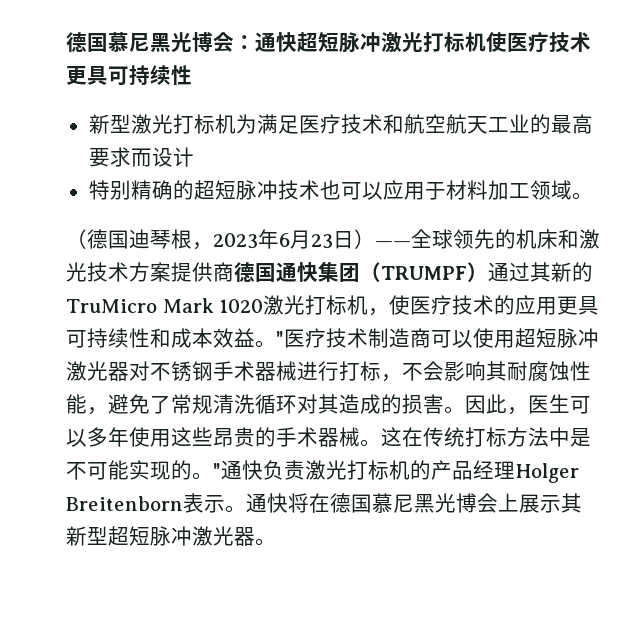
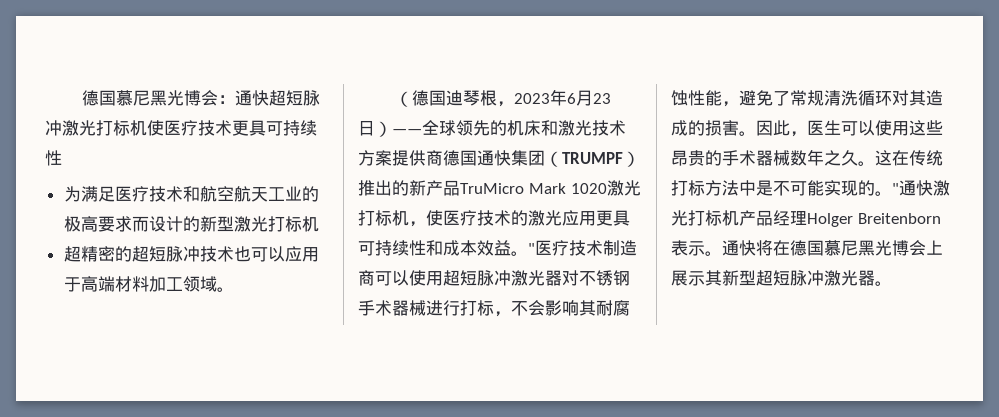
[88,114,236,134] 新型激光打标机 -> (62, 158) none
[550,115,572,134] 最 -> [63,216,81,232] 极
[88,180,173,200] // 特别精确 -> [182,216,319,232] [63,246,115,262] 的新型激光打标机 // 超精密
(446, 191) none -> [80,276,115,292] 高端
[488,262,593,282] 通过其新的 -> [358,180,460,196] 推出的新产品
(516, 305) none -> [528,210,562,226] 激光
[87,427,129,447] 多年 -> (875, 128) none
(360, 437) none -> [790,149,858,166] 数年之久
[263,460,431,480] 负责激光打标机的 -> [933,180,950,196] [671,210,739,226] 激光打标机

